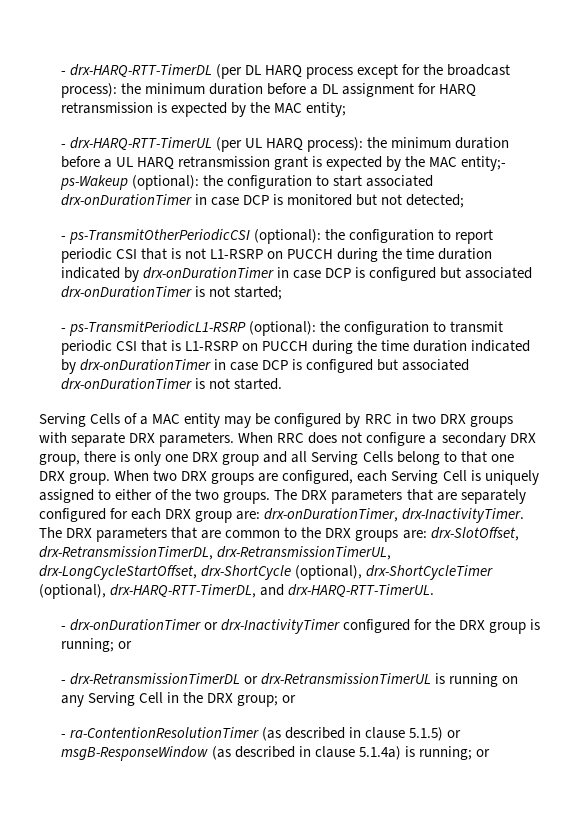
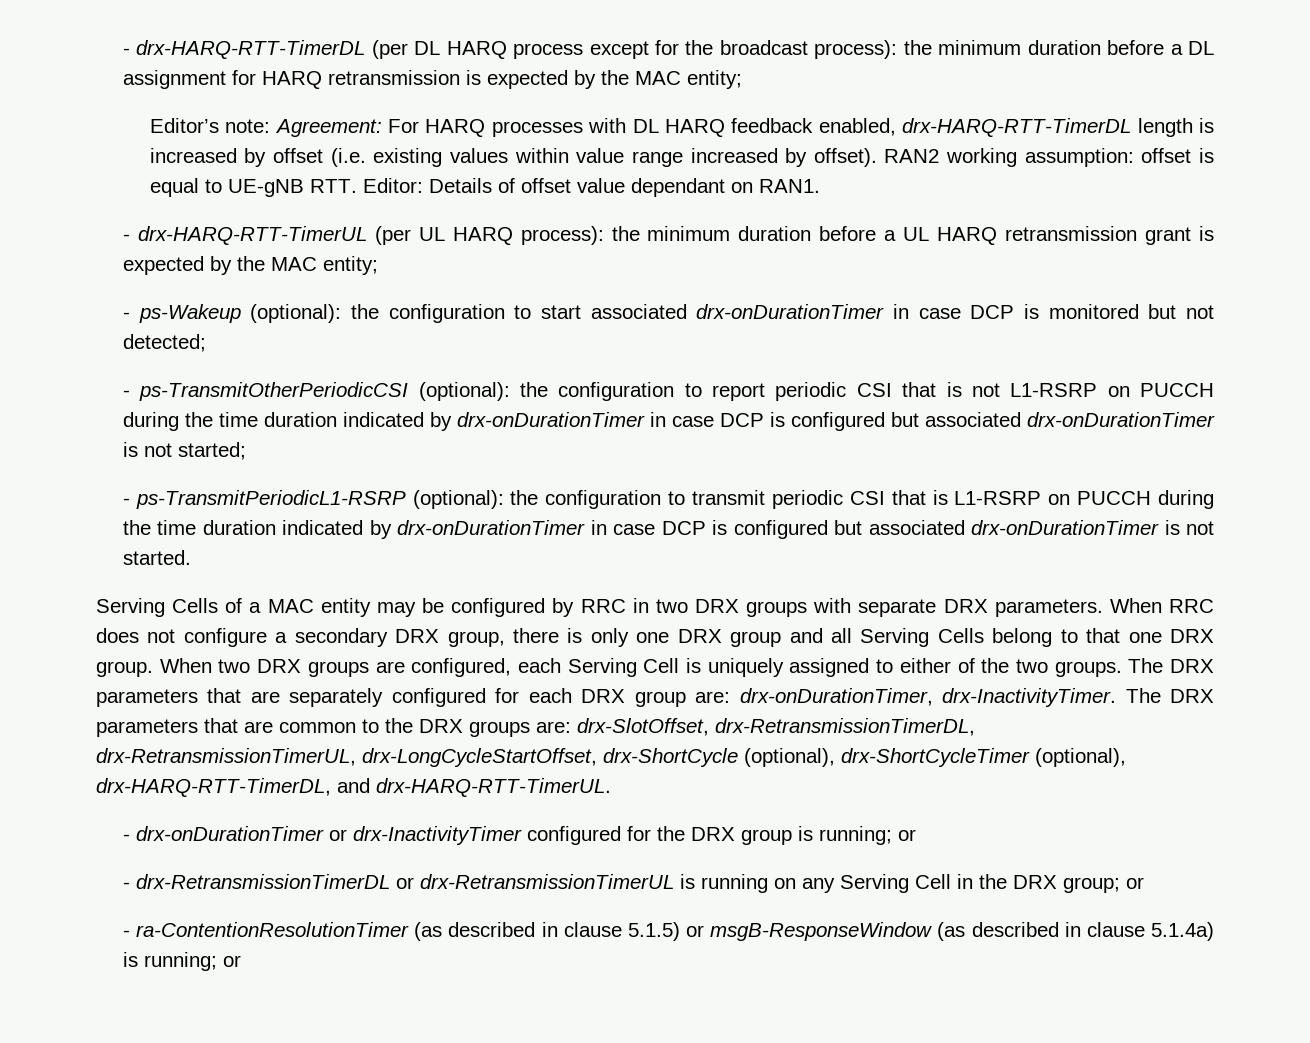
(347, 109) none -> [149,118,1214,137] [149,148,1214,167] [149,178,820,197] // Editor’s note: Agreement: For HARQ processes with DL HARQ feedback enabled, drx-HARQ-RTT-TimerDL length is increased by offset (i.e. existing values within value range increased by offset). RAN2 working assumption: offset is equal to UE-gNB RTT. Editor: Details of offset value dependant on RAN1.
[461,156,507,171] entity;- -> [322,256,378,275] [122,312,130,319] entity; // -

